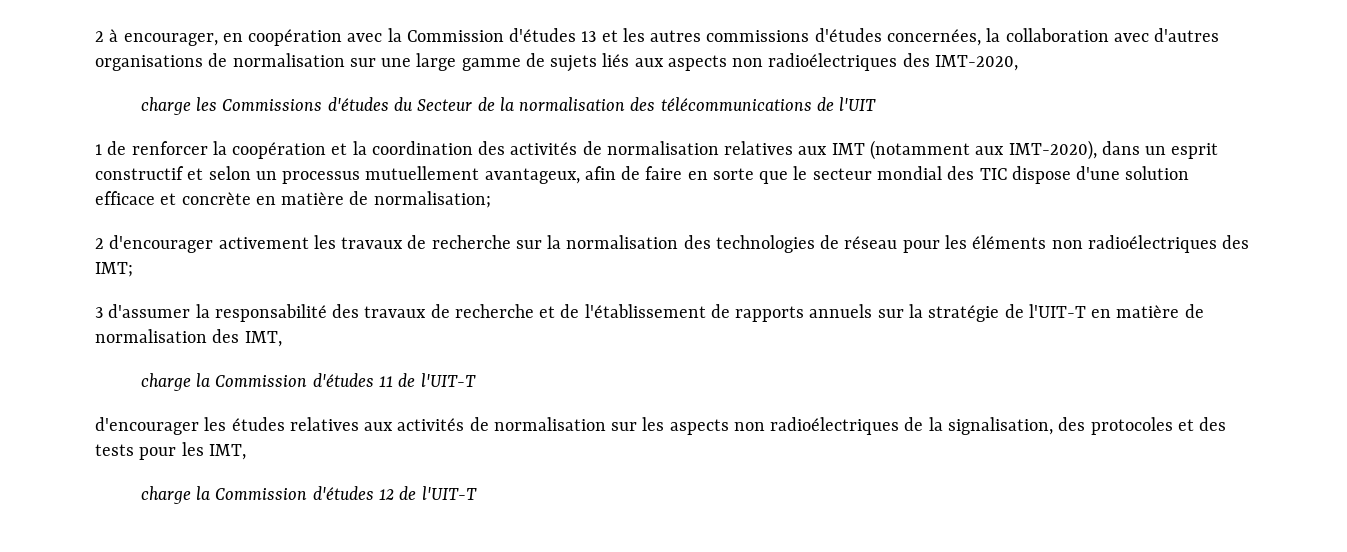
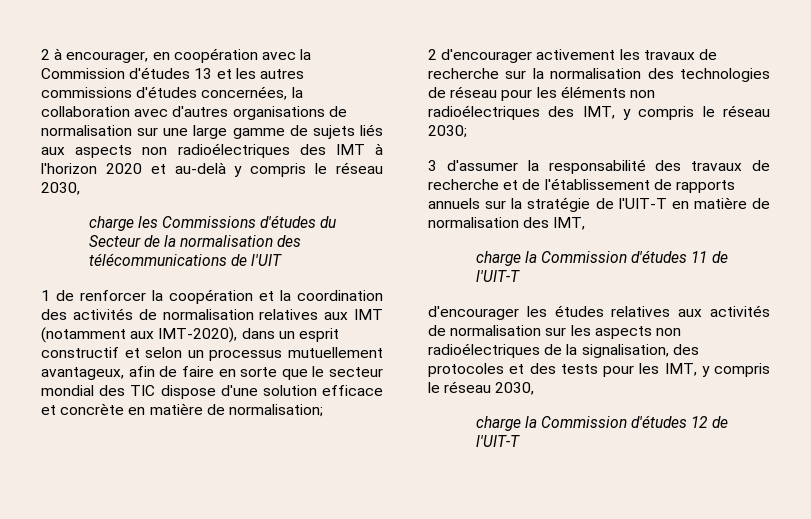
[934,55,1018,71] IMT-2020, -> [335,143,383,155] [41,162,383,177] [41,182,80,195] IMT à l'horizon 2020 et au-delà y compris le réseau 2030,
[95,262,133,277] IMT; -> [582,105,770,120] [428,125,467,138] IMT, y compris le réseau 2030;
(246, 452) none -> [701,363,770,377] [428,381,535,395] y compris le réseau 2030,

